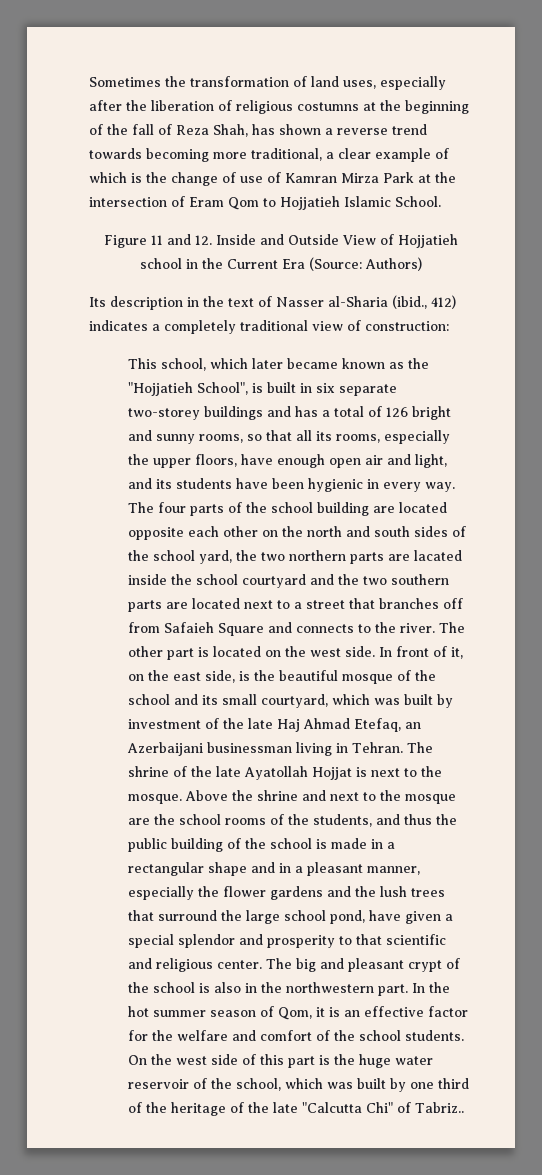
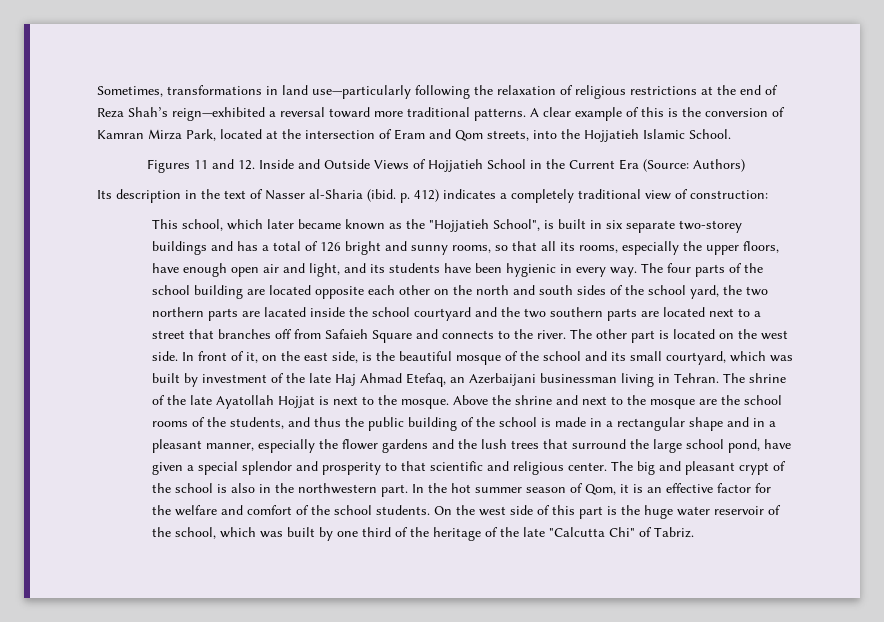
[89,76,446,90] [89,100,214,111] Sometimes the transformation of land uses, especially after the liberation -> [97,85,556,99] Sometimes, transformations in land use—particularly following the relaxation
[297,100,469,114] [89,124,427,137] [89,148,334,162] costumns at the beginning of the fall of Reza Shah, has shown a reverse trend towards becoming more traditional, a -> [630,85,778,95] [97,107,539,121] restrictions at the end of Reza Shah’s reign—exhibited a reversal toward more traditional patterns. A
[89,172,263,186] which is the change of use -> [641,107,768,117] this is the conversion
[383,172,414,183] Park -> [186,129,262,141] Park, located
[228,197,276,210] Qom to -> [429,129,580,141] and Qom streets, into the
[103,235,147,248] Figure -> [146,159,190,173] Figures
[342,235,376,245] View -> [373,160,409,170] Views
[139,258,182,269] school -> [486,159,526,169] School
[392,295,427,309] (ibid., -> [367,189,410,203] (ibid. p.
[415,1102,465,1113] Tabriz.. -> [654,527,695,538] Tabriz.

